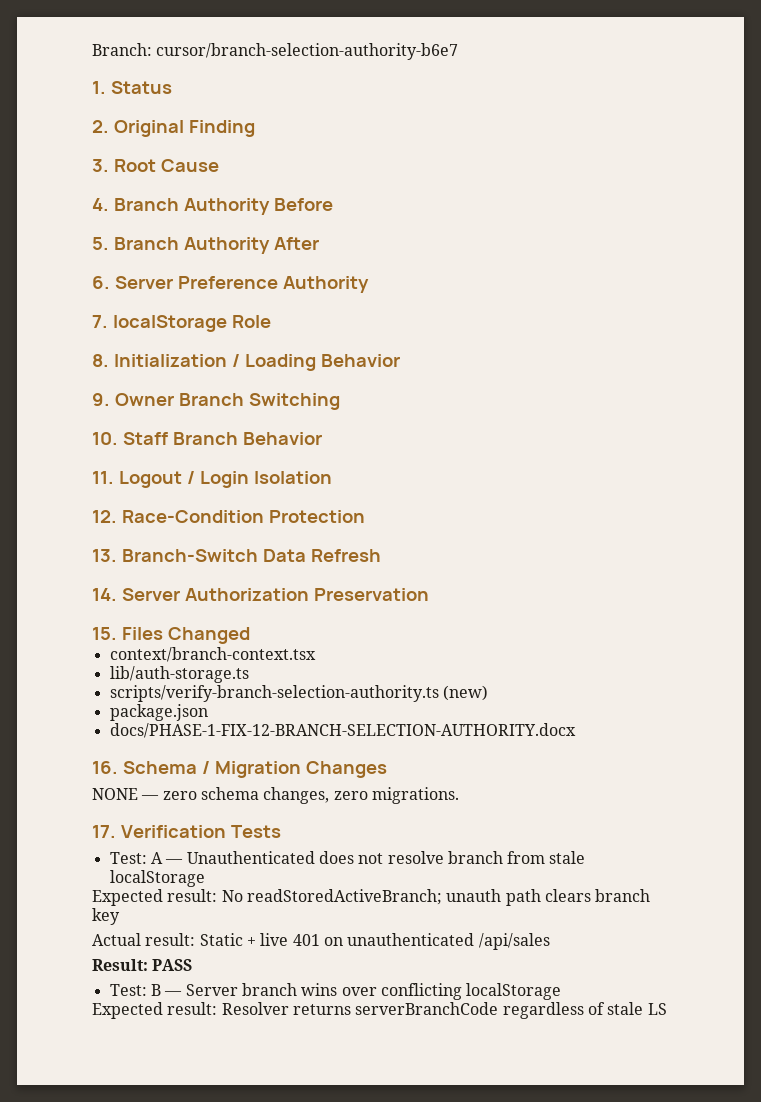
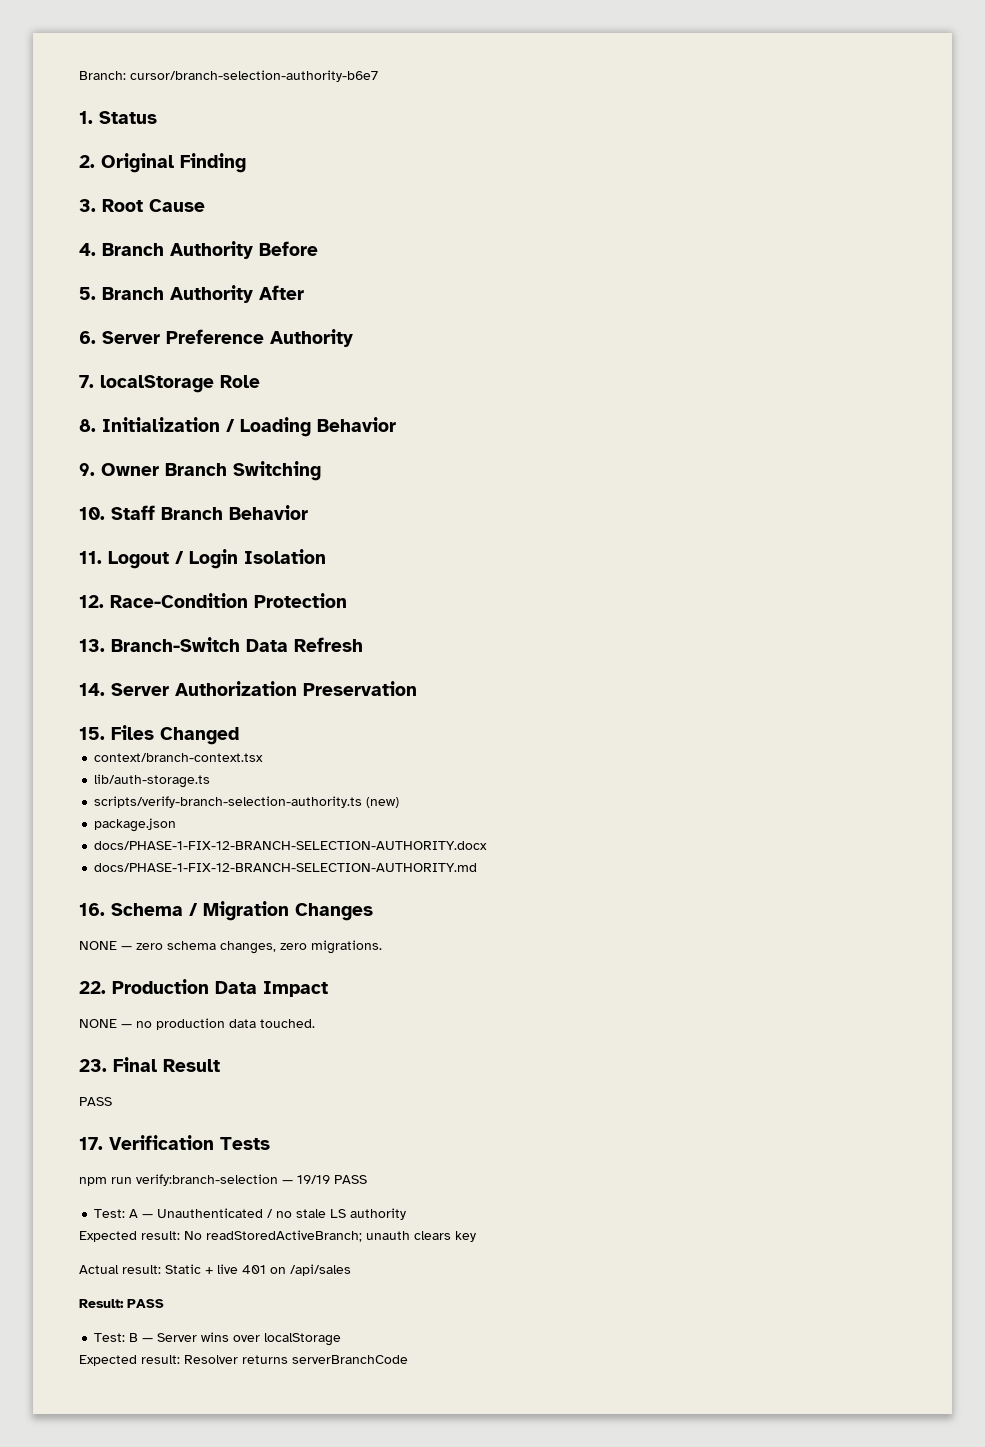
(576, 730) none -> [94,863,478,872] // docs/PHASE-1-FIX-12-BRANCH-SELECTION-AUTHORITY.md
[92,825,281,838] [109,851,586,864] [109,870,205,887] 17. Verification Tests // Test: A — Unauthenticated does not resolve branch from stale localStorage -> [79,979,328,997] [79,1018,315,1030] [79,1057,220,1072] [79,1097,112,1106] [79,1135,270,1150] [79,1174,367,1186] [94,1208,407,1220] 22. Production Data Impact // NONE — no production data touched. // 23. Final Result // PASS // 17. Verification Tests // npm run verify:branch-selection — 19/19 PASS // Test: A — Unauthenticated / no stale LS authority
[505,889,651,906] path clears branch -> [414,1231,451,1240] clears
[347,933,475,946] unauthenticated -> (286, 1270) none
[241,983,297,996] branch -> (198, 1337) none
[380,983,462,1000] conflicting -> (261, 1338) none
[502,1002,667,1019] regardless of stale LS -> (408, 1359) none

